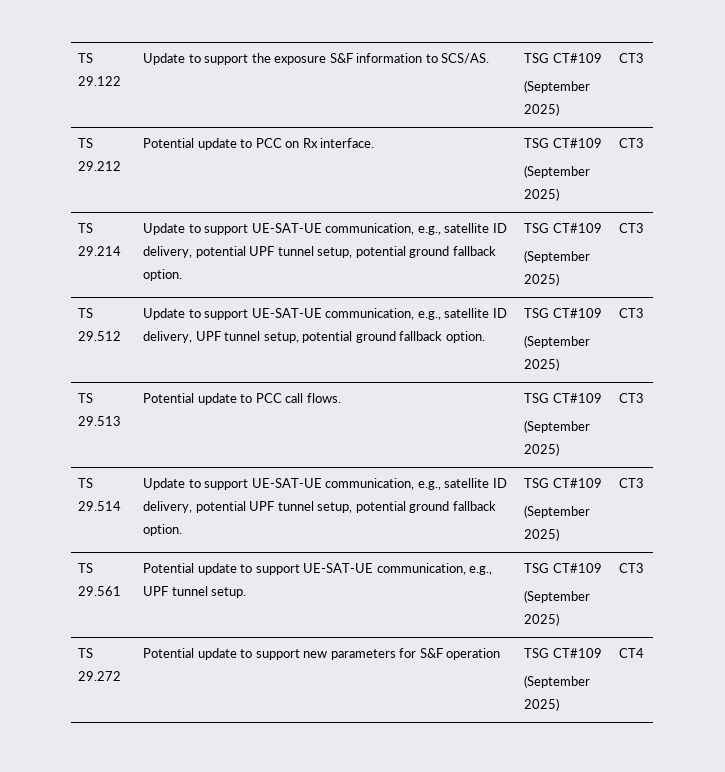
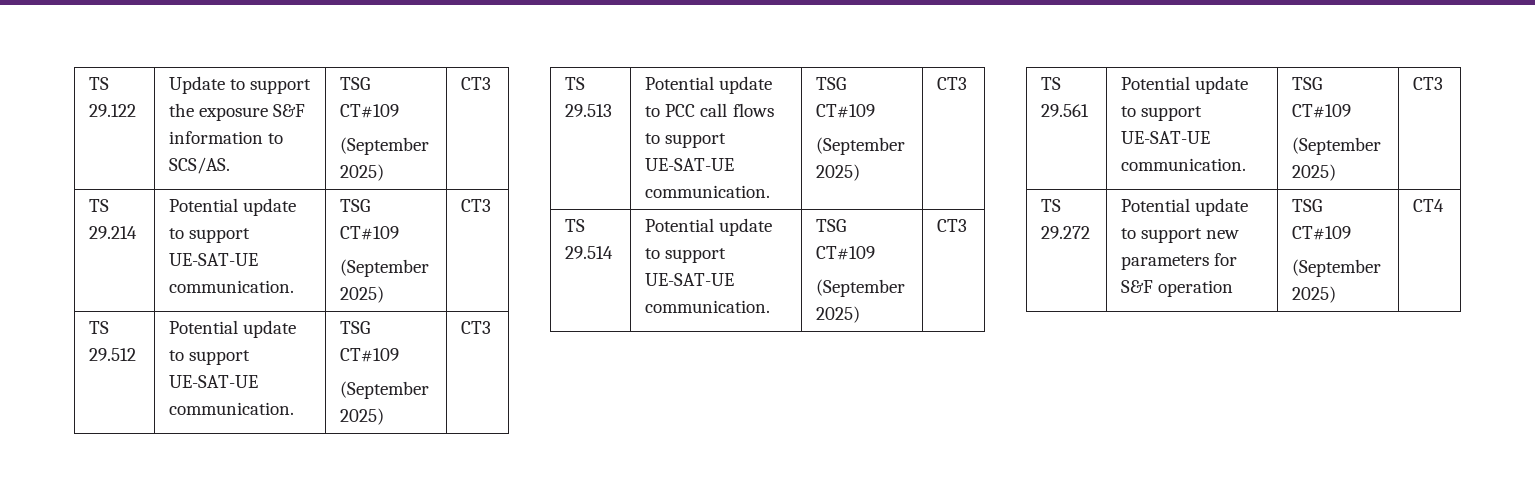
[78,161,122,171] [143,138,375,150] [524,138,602,148] [524,165,591,178] [524,188,560,201] [619,138,645,148] [78,223,94,233] [78,246,122,256] [143,223,507,235] [143,246,496,258] [143,269,183,281] 29.212 | Potential update to PCC on Rx interface. | TSG CT#109 // (September 2025) | CT3 // TS 29.214 | Update to support UE-SAT-UE communication, e.g., satellite ID delivery, potential UPF tunnel setup, potential ground fallback option. -> [89,226,138,239] [169,198,297,216] [169,228,251,243] [169,253,259,266] [169,280,295,293] 29.214 | Potential update to support UE-SAT-UE communication.
[143,308,507,320] [143,331,485,343] Update to support UE-SAT-UE communication, e.g., satellite ID delivery, UPF tunnel setup, potential ground fallback option. -> [169,320,297,338] [169,350,251,365] [169,375,259,388] [169,402,295,415] Potential update to support UE-SAT-UE communication.
[306,393,341,403] flows. -> [732,103,774,117] [645,133,727,148] [645,158,735,171] [645,185,771,198] flows to support UE-SAT-UE communication.
[143,478,507,490] [143,501,496,513] [143,524,183,536] Update to support UE-SAT-UE communication, e.g., satellite ID delivery, potential UPF tunnel setup, potential ground fallback option. -> [645,218,773,236] [645,248,727,263] [645,273,735,286] [645,300,771,313] Potential update to support UE-SAT-UE communication.
[376,563,493,575] [143,586,247,598] communication, e.g., UPF tunnel setup. -> [1121,158,1247,171] communication.

